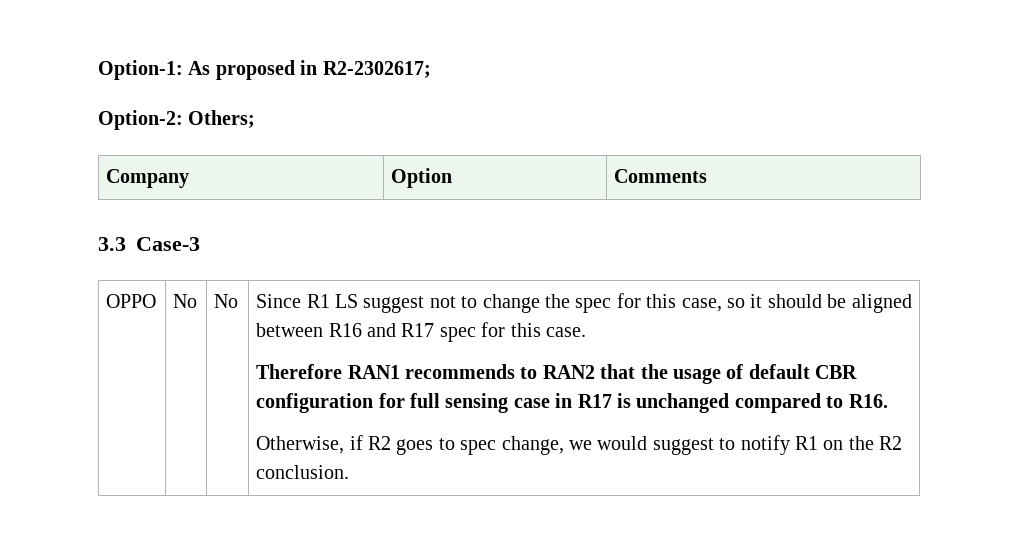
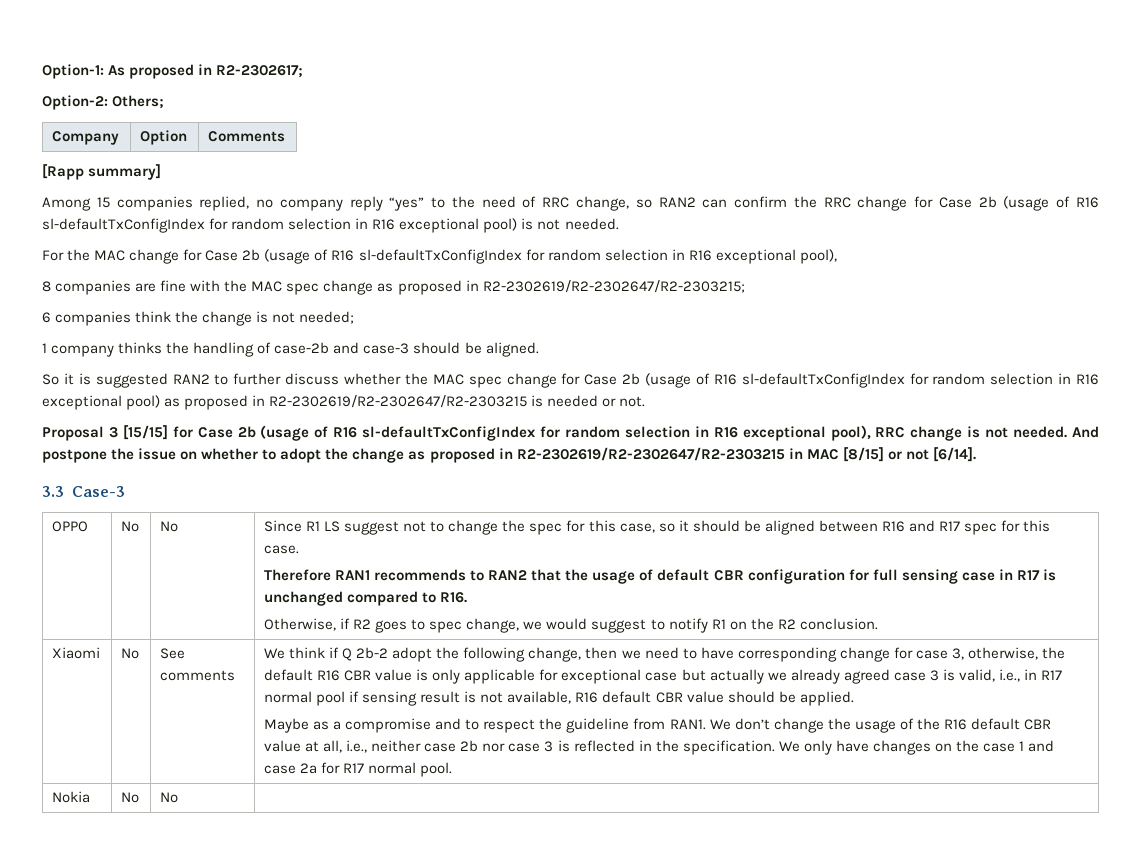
(708, 176) none -> [42,164,162,180] [42,196,1099,211] [42,218,619,233] [42,249,837,264] [42,280,745,295] [42,311,355,326] [42,342,539,357] [42,373,1099,388] [42,395,646,410] [42,425,1099,441] [42,447,976,463] // [Rapp summary] // Among 15 companies replied, no company reply “yes” to the need of RRC change, so RAN2 can confirm the RRC change for Case 2b (usage of R16 sl-defaultTxConfigIndex for random selection in R16 exceptional pool) is not needed. // For the MAC change for Case 2b (usage of R16 sl-defaultTxConfigIndex for random selection in R16 exceptional pool), // 8 companies are fine with the MAC spec change as proposed in R2-2302619/R2-2302647/R2-2303215; // 6 companies think the change is not needed; // 1 company thinks the handling of case-2b and case-3 should be aligned. // So it is suggested RAN2 to further discuss whether the MAC spec change for Case 2b (usage of R16 sl-defaultTxConfigIndex for random selection in R16 exceptional pool) as proposed in R2-2302619/R2-2302647/R2-2303215 is needed or not. // Proposal 3 [15/15] for Case 2b (usage of R16 sl-defaultTxConfigIndex for random selection in R16 exceptional pool), RRC change is not needed. And postpone the issue on whether to adopt the change as proposed in R2-2302619/R2-2302647/R2-2303215 in MAC [8/15] or not [6/14].
(350, 472) none -> [52,647,101,659] [121,648,140,659] [160,648,186,659] [160,670,236,681] [264,647,1066,662] [264,669,1063,684] [264,691,854,706] [264,718,1052,733] [264,740,1055,755] [264,762,453,777] [52,791,91,803] [121,792,140,803] [160,792,179,803] // Xiaomi | No | See comments | We think if Q 2b-2 adopt the following change, then we need to have corresponding change for case 3, otherwise, the default R16 CBR value is only applicable for exceptional case but actually we already agreed case 3 is valid, i.e., in R17 normal pool if sensing result is not available, R16 default CBR value should be applied. // Maybe as a compromise and to respect the guideline from RAN1. We don’t change the usage of the R16 default CBR value at all, i.e., neither case 2b nor case 3 is reflected in the specification. We only have changes on the case 1 and case 2a for R17 normal pool. // Nokia | No | No |

